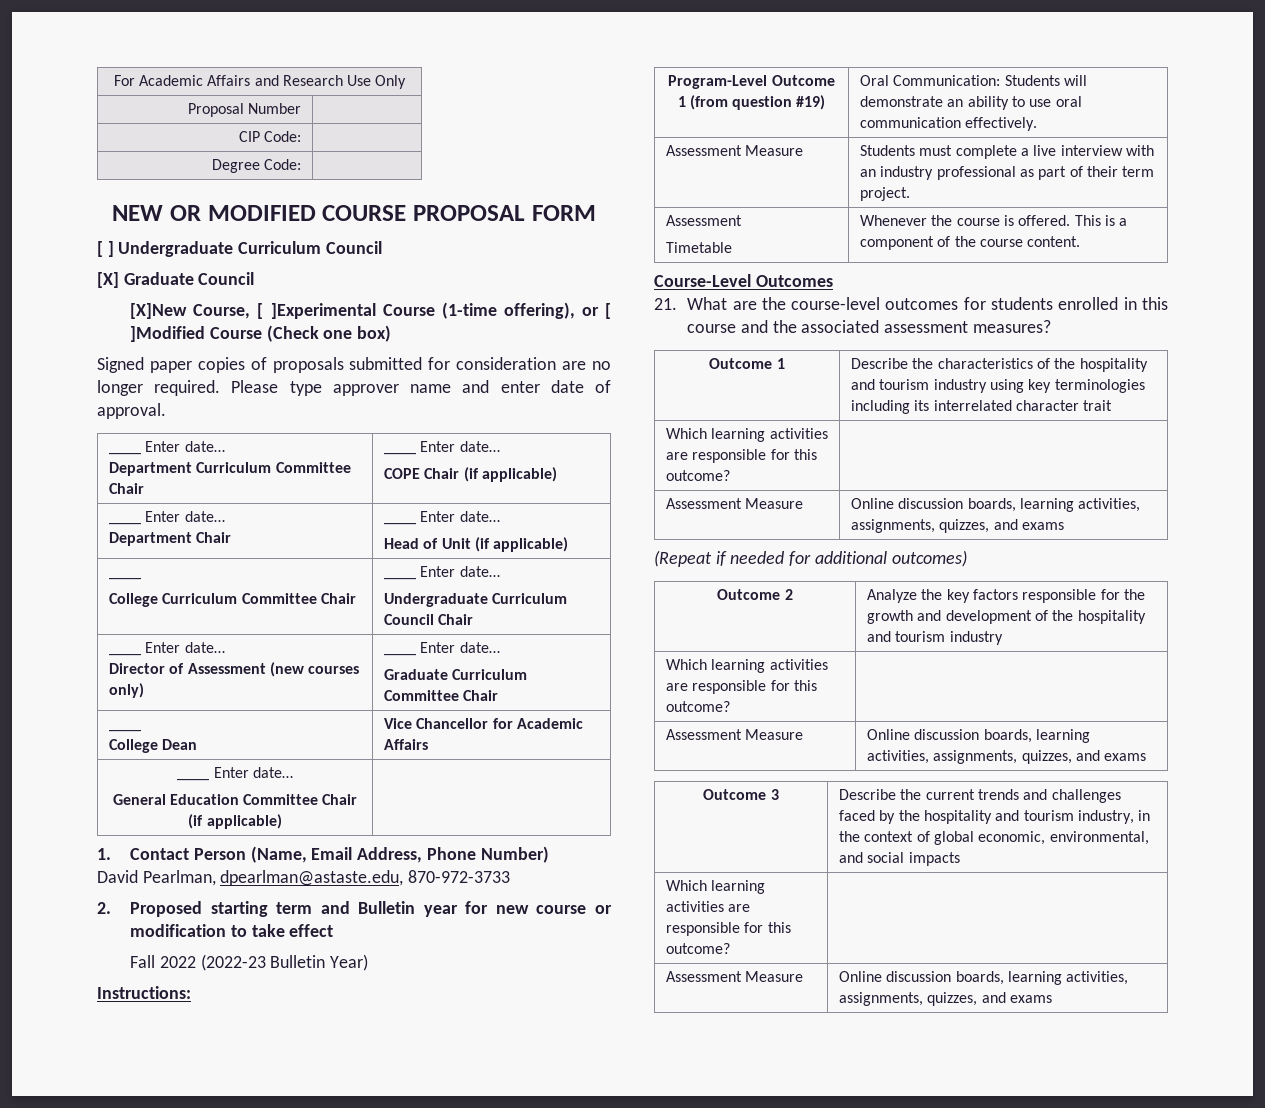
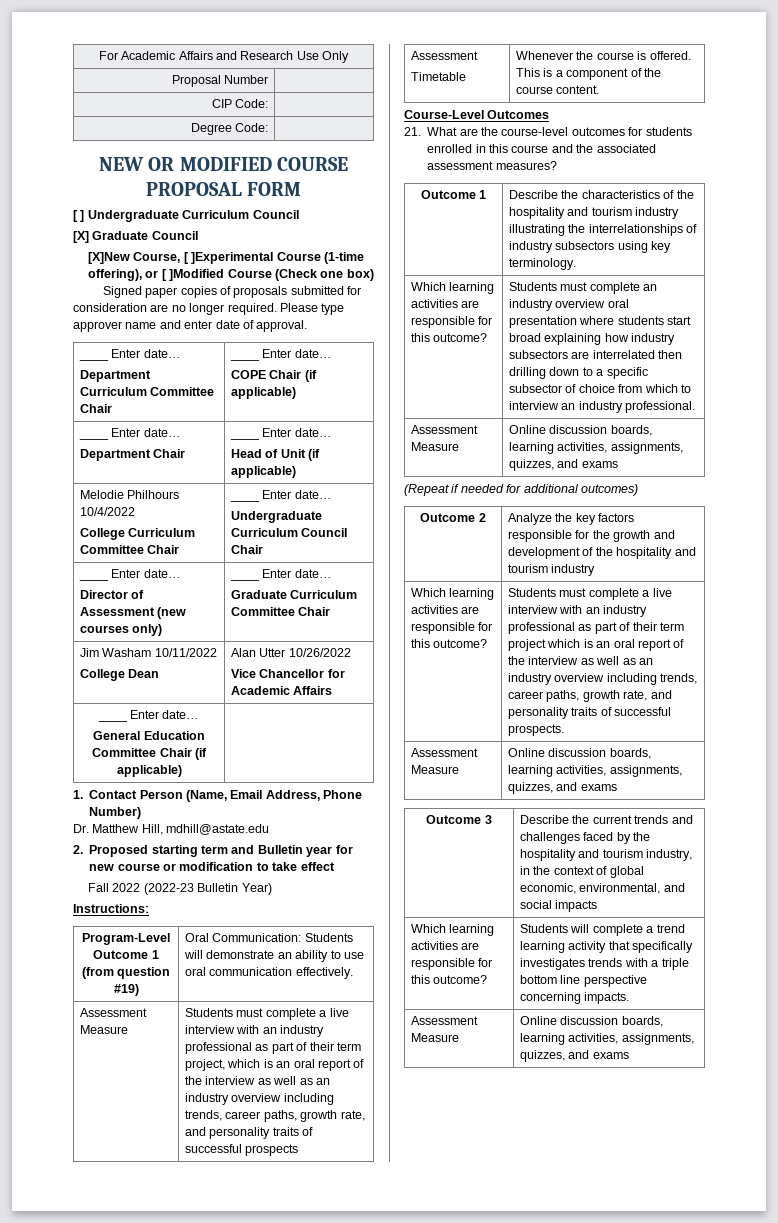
[109,577,142,580] ____ -> [80,490,180,499] [80,507,136,516] Melodie Philhours 10/4/2022
[109,729,142,732] ____ -> [80,648,217,657] Jim Washam 10/11/2022
(198, 744) none -> [231,648,351,657] Alan Utter 10/26/2022 //
[97,870,511,886] David Pearlman, dpearlman@astaste.edu, 870-972-3733 -> [73,824,270,835] Dr. Matthew Hill, mdhill@astate.edu
[860,187,911,201] project. -> [185,1059,365,1071] [185,1076,330,1085] [185,1093,334,1105] [185,1110,365,1122] [185,1127,314,1139] [185,1144,299,1156] project, which is an oral report of the interview as well as an industry overview including trends, career paths, growth rate, and personality traits of successful prospects
[990,379,1145,393] [851,400,1113,414] [666,428,828,442] [666,449,818,463] [666,470,731,481] using key terminologies including its interrelated character trait // Which learning activities are responsible for this outcome? | -> [509,224,698,236] [509,241,672,253] [509,258,577,270] [411,282,495,294] [411,299,480,308] [411,316,493,328] [411,333,488,342] [509,282,658,294] [509,299,629,311] [509,316,692,328] [509,333,676,345] [509,350,683,359] [509,367,648,379] [509,384,691,393] [509,401,696,413] illustrating the interrelationships of industry subsectors using key terminology. // Which learning activities are responsible for this outcome? | Students must complete an industry overview oral presentation where students start broad explaining how industry subsectors are interrelated then drilling down to a specific subsector of choice from which to interview an industry professional.
(731, 706) none -> [508,588,672,600] [508,605,648,617] [508,622,684,634] [508,639,685,651] [508,656,653,665] [508,673,698,685] [508,690,672,702] [508,707,672,719] [508,724,565,736] Students must complete a live interview with an industry professional as part of their term project which is an oral report of the interview as well as an industry overview including trends, career paths, growth rate, and personality traits of successful prospects.
(731, 948) none -> [520,924,685,936] [520,941,694,953] [520,958,689,970] [520,975,647,987] [520,992,630,1004] Students will complete a trend learning activity that specifically investigates trends with a triple bottom line perspective concerning impacts.

